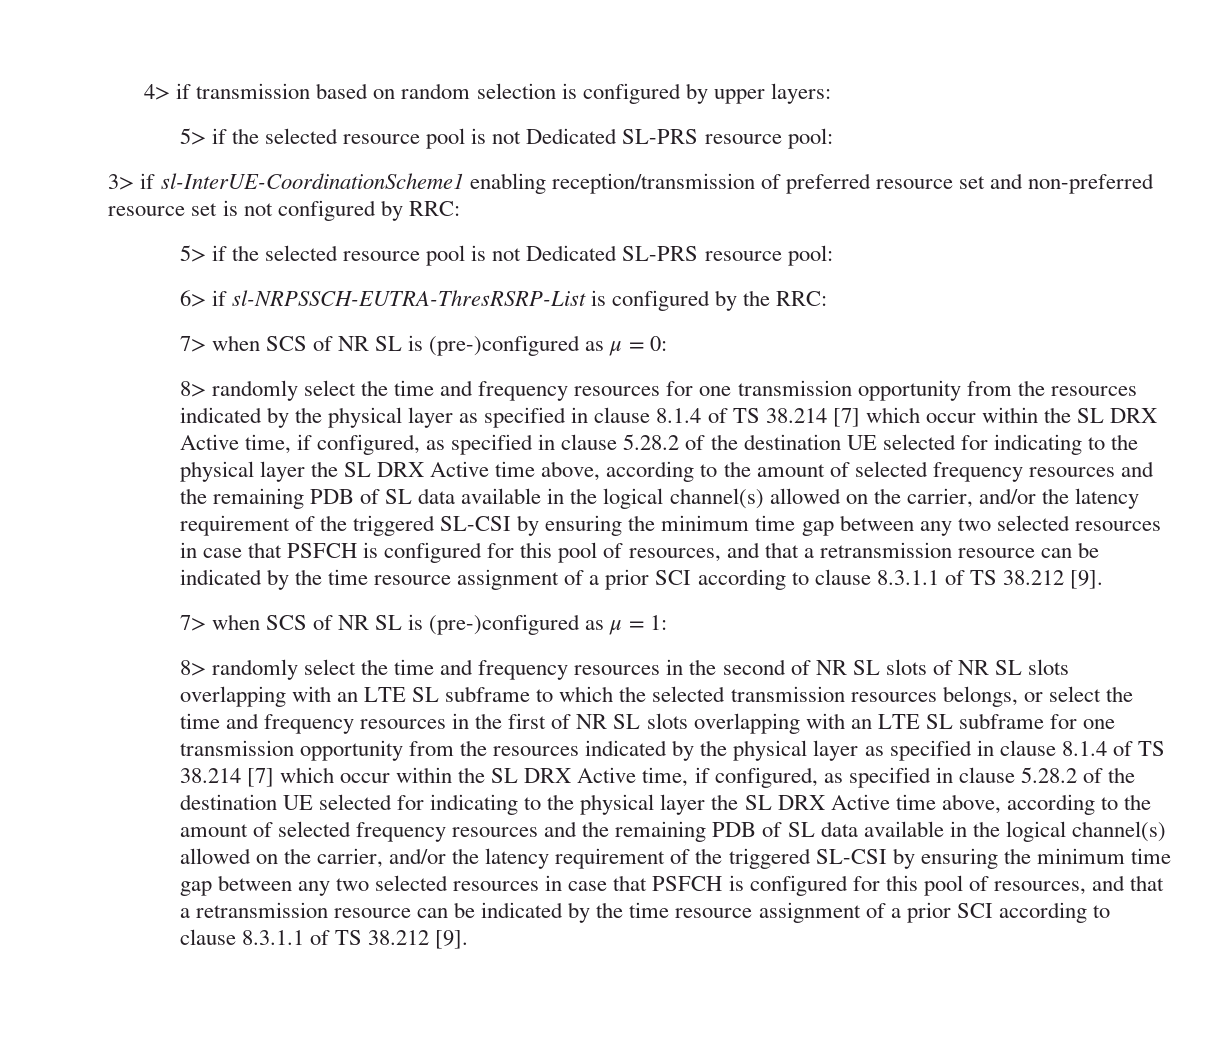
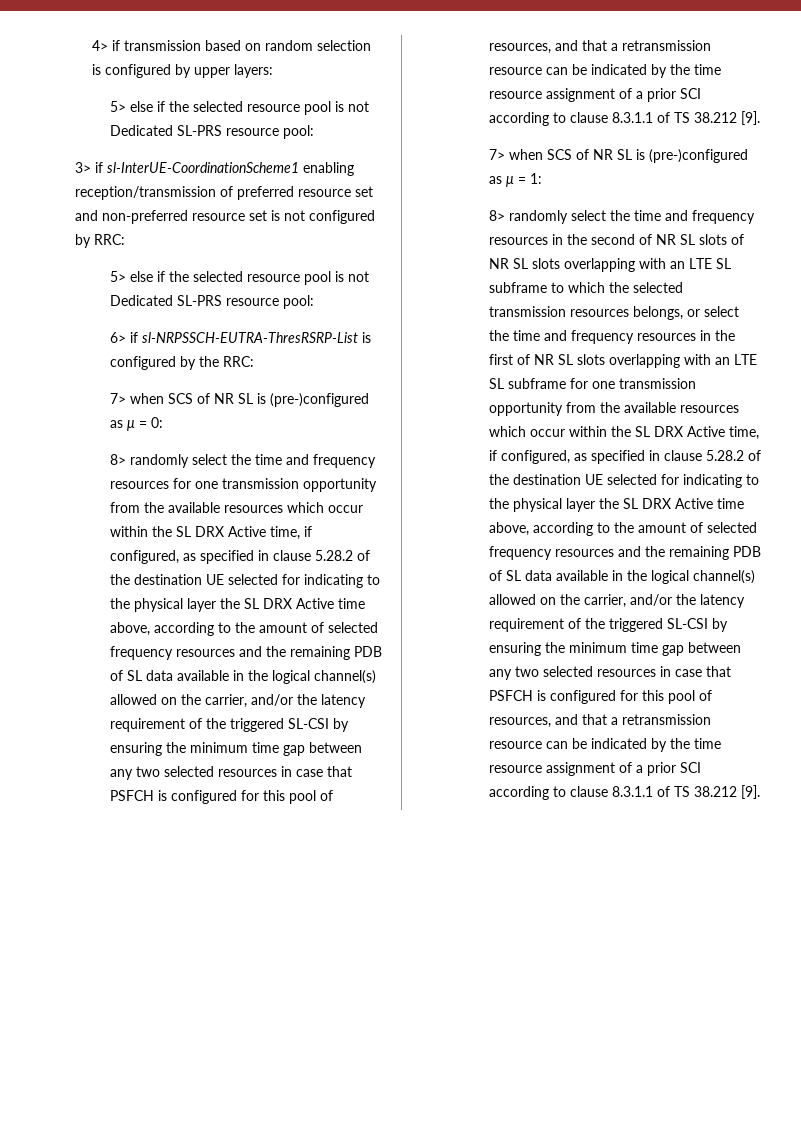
(206, 136) none -> [129,101,153,112] else
(206, 253) none -> [129,271,153,282] else
[1050,386,1137,396] [179,407,860,428] resources indicated by the physical layer as specified in clause 8.1.4 of TS 38.214 [7] -> [167,502,283,513] available resources
[493,740,1165,761] [179,768,274,787] resources indicated by the physical layer as specified in clause 8.1.4 of TS 38.214 [7] -> [623,402,739,413] available resources

